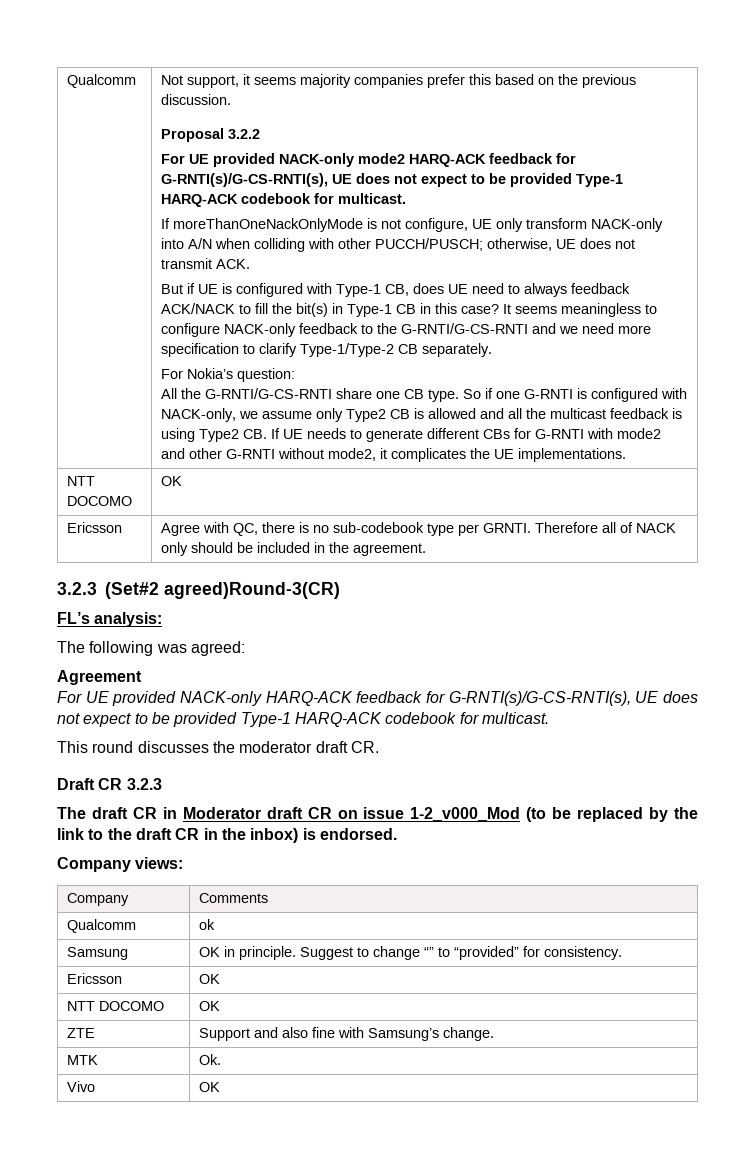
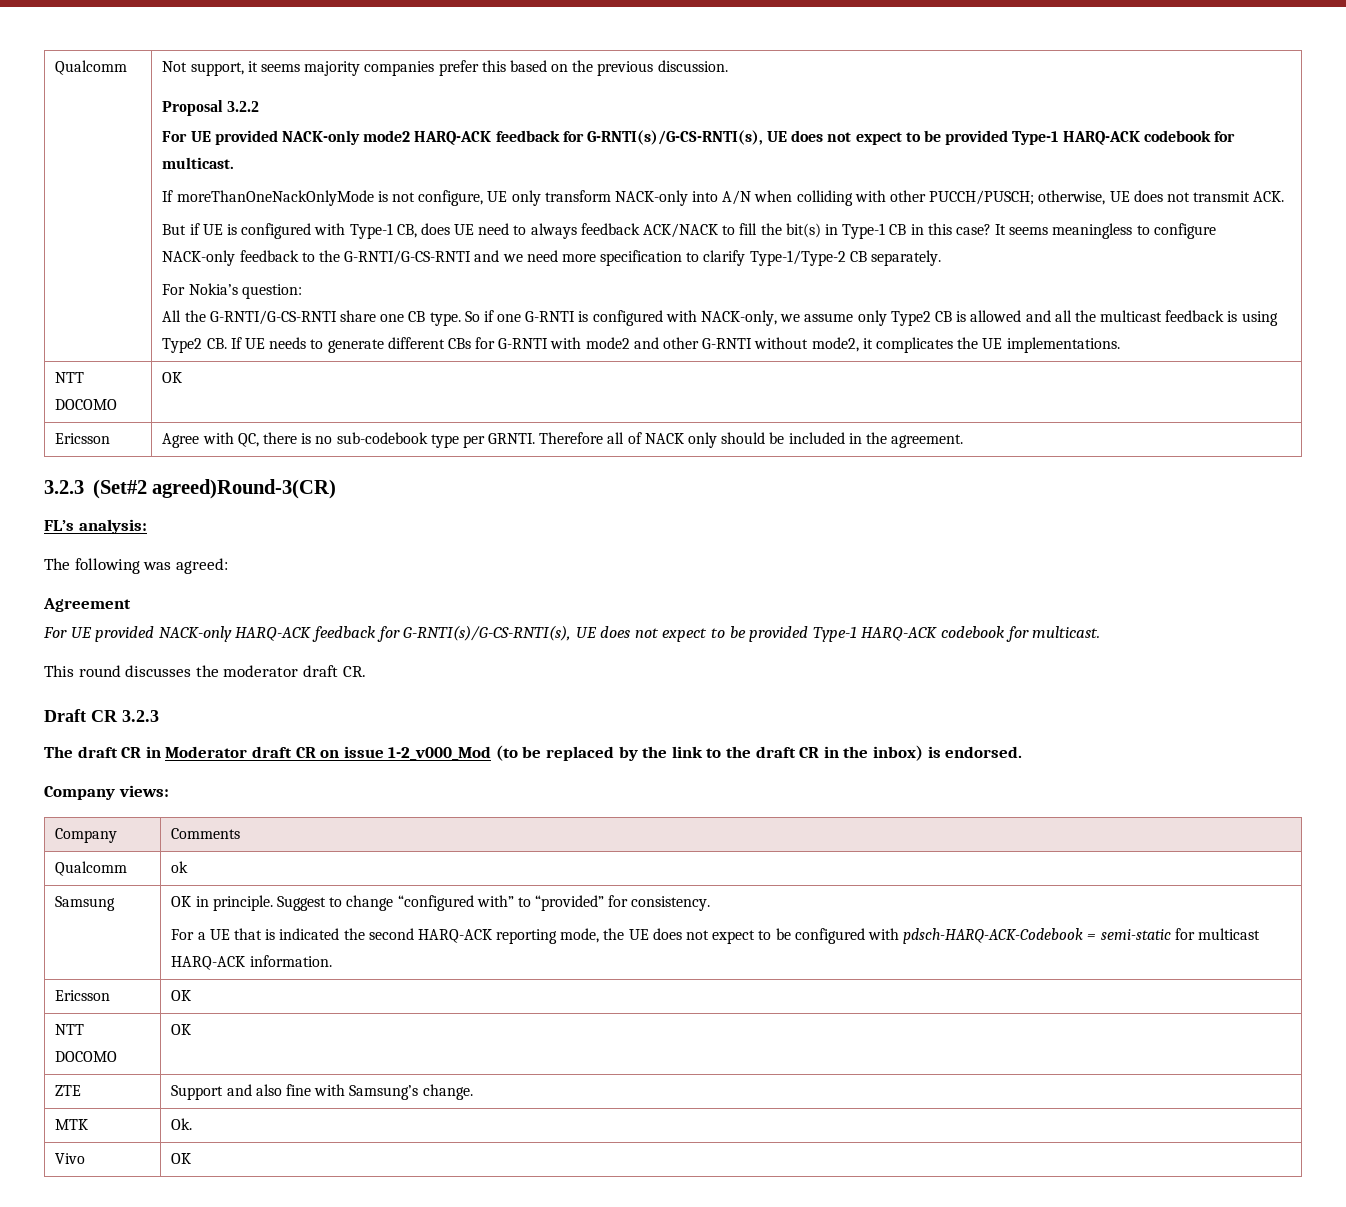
[423,947,434,957] “” -> [397,895,514,911] “configured with”
(622, 953) none -> [171,928,1260,944] [171,955,332,970] // For a UE that is indicated the second HARQ-ACK reporting mode, the UE does not expect to be configured with pdsch-HARQ-ACK-Codebook = semi-static for multicast HARQ-ACK information.

